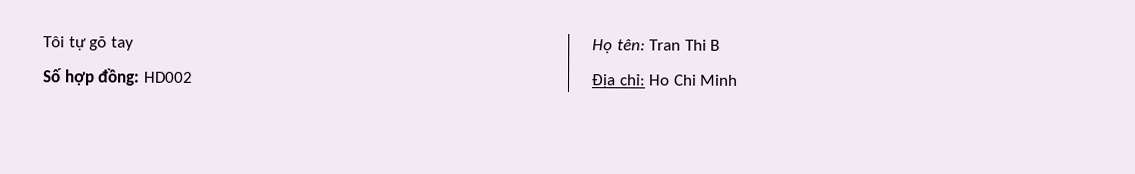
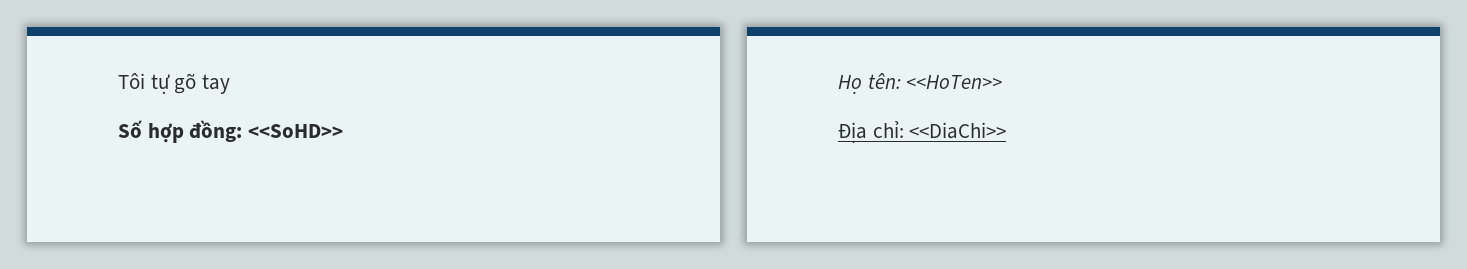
[143,71,193,83] HD002 -> [248,124,344,138] <<SoHD>>
[649,39,721,51] Tran Thi B -> [906,75,1003,89] <<HoTen>>
[649,74,739,86] Ho Chi Minh -> [909,122,1007,139] <<DiaChi>>

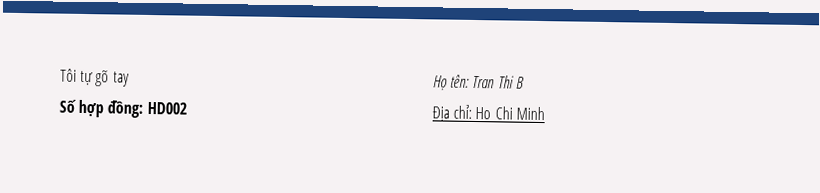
[248,124,344,138] <<SoHD>> -> [146,101,187,115] HD002
[906,75,1003,89] <<HoTen>> -> [472,75,524,89] Tran Thi B
[909,122,1007,139] <<DiaChi>> -> [475,106,545,121] Ho Chi Minh

